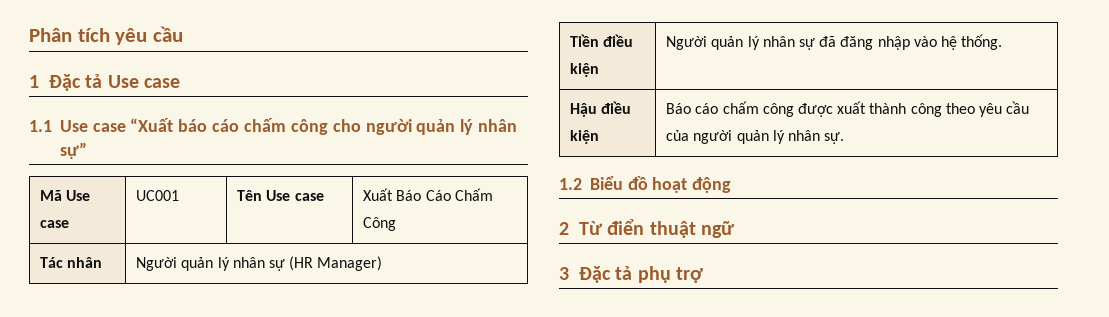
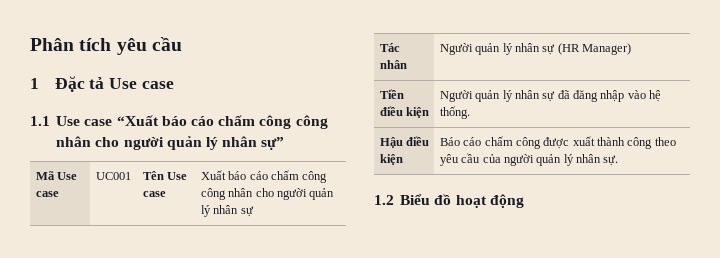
(328, 127) none -> [295,115,328,129] [56,136,92,147] công nhân
[396,188,493,201] [363,217,397,231] Báo Cáo Chấm Công -> [228,170,328,183] [200,188,335,200] [200,205,254,217] báo cáo chấm công công nhân cho người quản lý nhân sự
[559,219,735,238] [559,266,703,283] // 2 Từ điển thuật ngữ // 3 Đặc tả phụ trợ -> (524, 201) none

